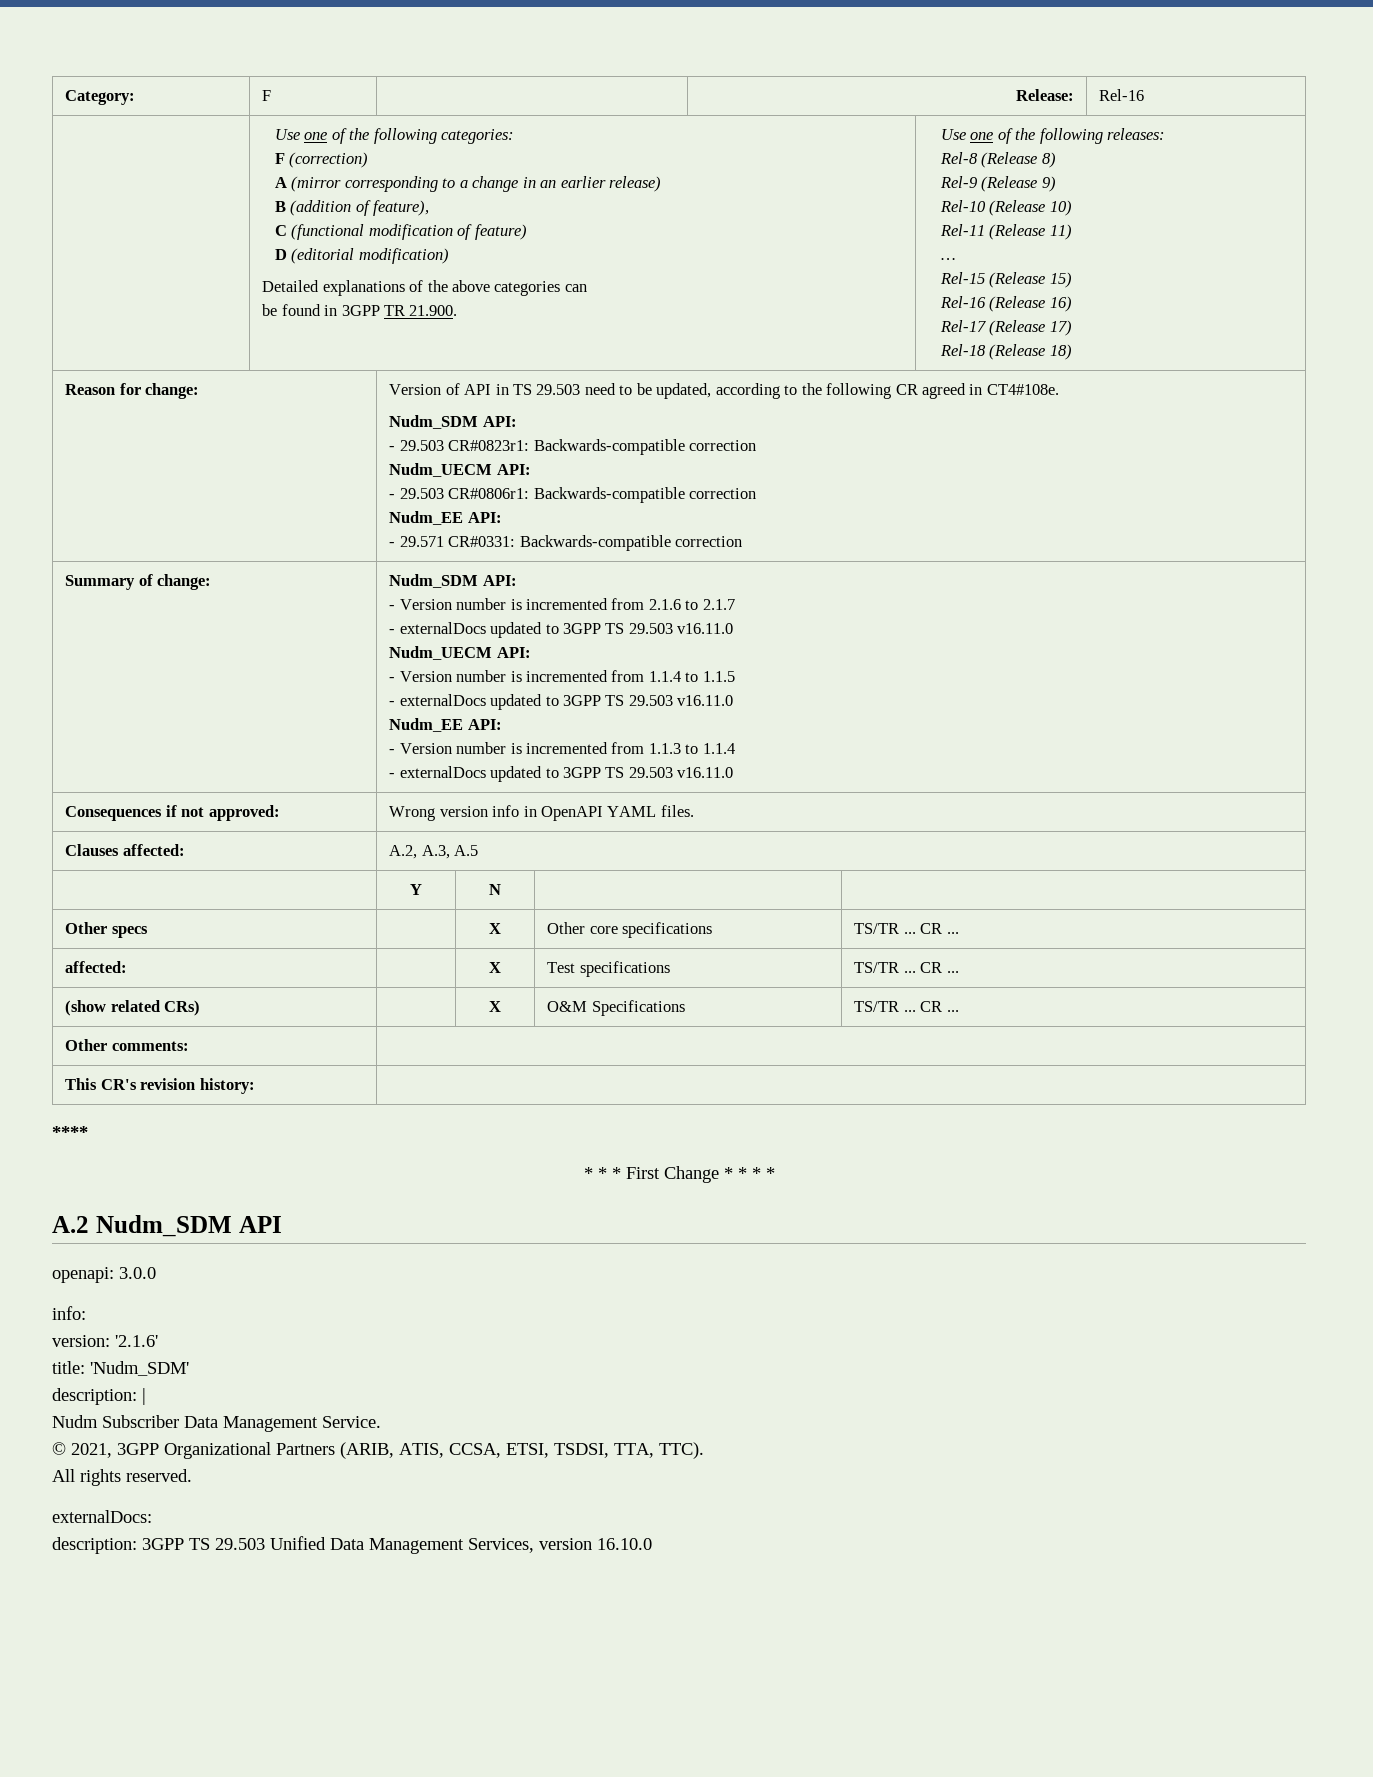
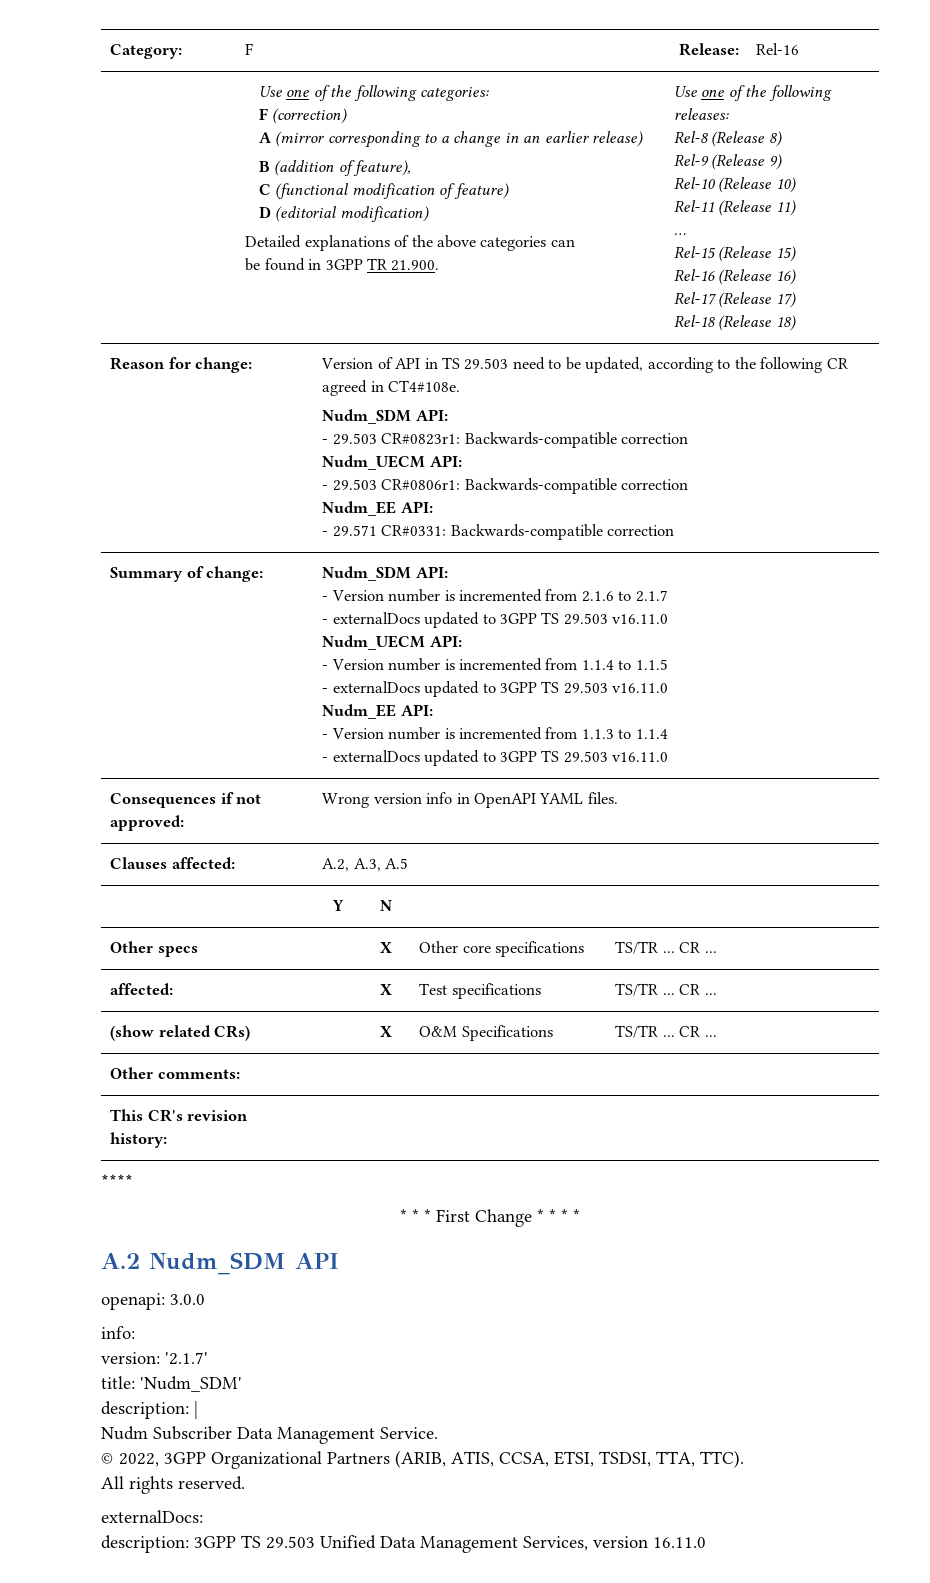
[115,1335,158,1347] '2.1.6' -> [165,1352,208,1365] '2.1.7'
[71,1443,112,1458] 2021, -> [119,1453,159,1467] 2022,
[597,1538,652,1550] 16.10.0 -> [653,1537,706,1548] 16.11.0

